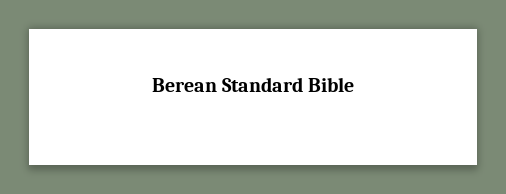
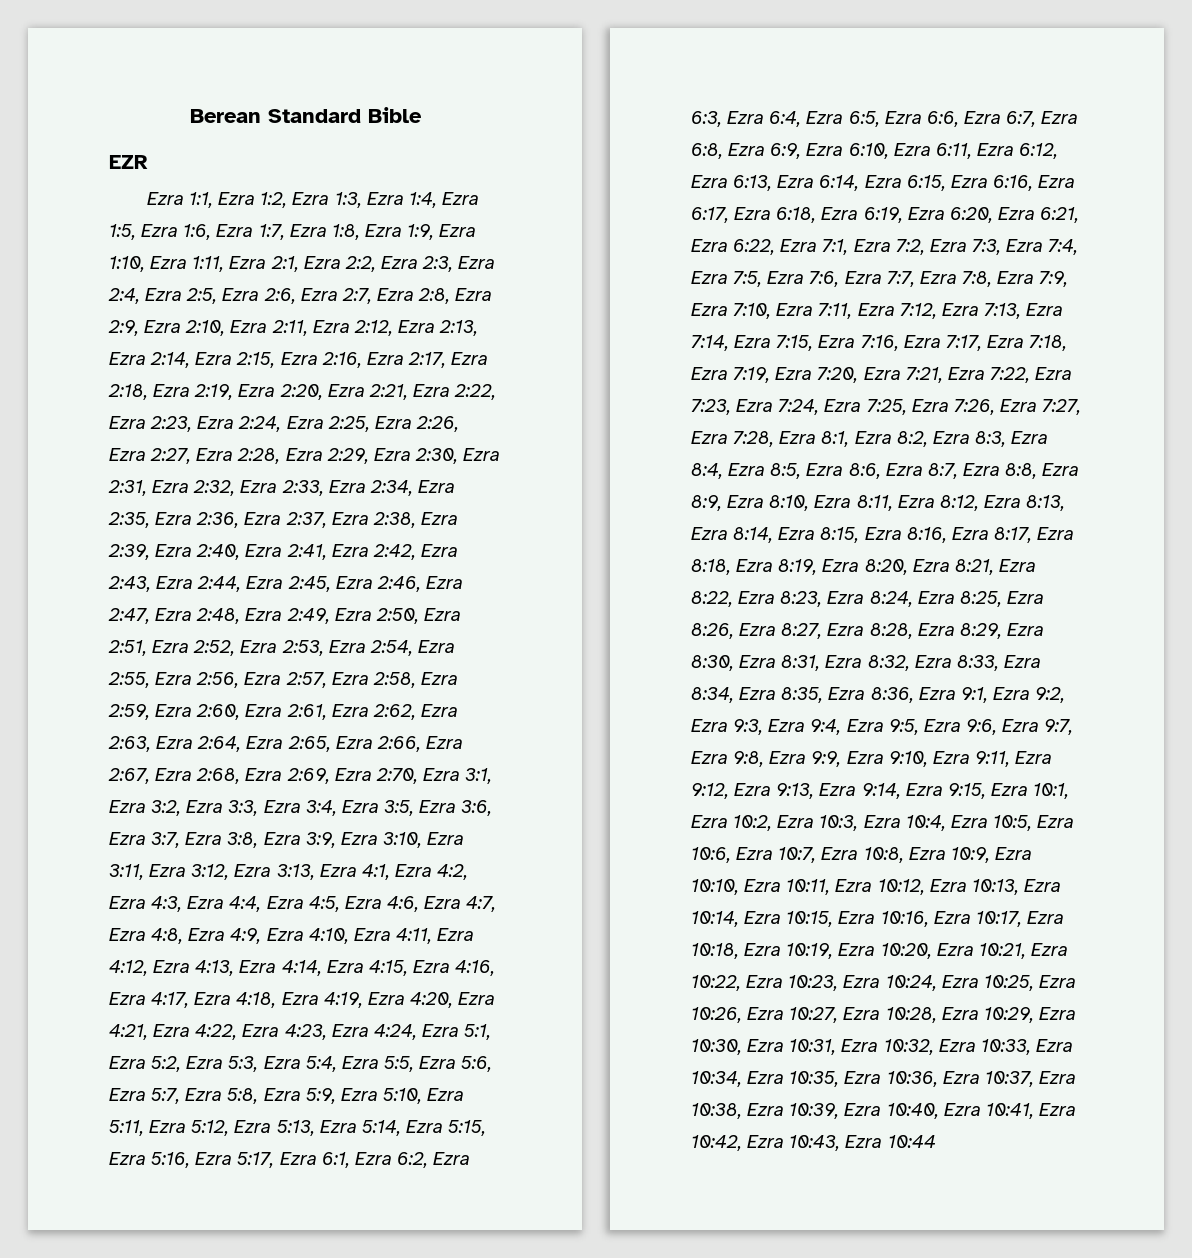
(355, 84) none -> [109,155,148,169] [146,192,479,208] [109,224,477,240] [109,256,496,272] [108,288,493,304] [108,320,479,336] [109,352,489,368] [108,384,497,400] [109,416,459,432] [109,448,501,464] [108,480,455,496] [108,512,458,528] [108,544,458,560] [108,576,463,592] [108,608,461,624] [108,640,455,656] [108,672,458,688] [108,704,458,720] [108,736,463,752] [108,768,493,784] [109,800,493,816] [109,832,465,848] [109,864,469,880] [109,896,497,912] [109,928,475,944] [109,960,496,976] [109,992,496,1008] [109,1024,492,1040] [109,1056,493,1072] [109,1088,465,1104] [109,1120,487,1136] [109,1152,471,1168] [691,111,1079,127] [691,143,1059,159] [691,175,1076,191] [691,207,1080,223] [691,239,1079,255] [691,271,1069,287] [691,303,1064,319] [691,335,1068,351] [691,367,1073,383] [691,399,1082,415] [691,431,1049,447] [691,463,1080,479] [691,495,1066,511] [691,527,1075,543] [691,559,1036,575] [691,591,1044,607] [691,623,1044,639] [691,655,1041,671] [691,687,1066,703] [691,719,1074,735] [691,751,1053,767] [691,783,1070,799] [691,815,1075,831] [691,847,1032,863] [691,879,1061,895] [691,911,1064,927] [691,943,1068,959] [691,975,1076,991] [691,1007,1076,1023] [691,1039,1073,1055] [691,1071,1076,1087] [691,1103,1076,1119] [691,1135,936,1151] // EZR // Ezra 1:1, Ezra 1:2, Ezra 1:3, Ezra 1:4, Ezra 1:5, Ezra 1:6, Ezra 1:7, Ezra 1:8, Ezra 1:9, Ezra 1:10, Ezra 1:11, Ezra 2:1, Ezra 2:2, Ezra 2:3, Ezra 2:4, Ezra 2:5, Ezra 2:6, Ezra 2:7, Ezra 2:8, Ezra 2:9, Ezra 2:10, Ezra 2:11, Ezra 2:12, Ezra 2:13, Ezra 2:14, Ezra 2:15, Ezra 2:16, Ezra 2:17, Ezra 2:18, Ezra 2:19, Ezra 2:20, Ezra 2:21, Ezra 2:22, Ezra 2:23, Ezra 2:24, Ezra 2:25, Ezra 2:26, Ezra 2:27, Ezra 2:28, Ezra 2:29, Ezra 2:30, Ezra 2:31, Ezra 2:32, Ezra 2:33, Ezra 2:34, Ezra 2:35, Ezra 2:36, Ezra 2:37, Ezra 2:38, Ezra 2:39, Ezra 2:40, Ezra 2:41, Ezra 2:42, Ezra 2:43, Ezra 2:44, Ezra 2:45, Ezra 2:46, Ezra 2:47, Ezra 2:48, Ezra 2:49, Ezra 2:50, Ezra 2:51, Ezra 2:52, Ezra 2:53, Ezra 2:54, Ezra 2:55, Ezra 2:56, Ezra 2:57, Ezra 2:58, Ezra 2:59, Ezra 2:60, Ezra 2:61, Ezra 2:62, Ezra 2:63, Ezra 2:64, Ezra 2:65, Ezra 2:66, Ezra 2:67, Ezra 2:68, Ezra 2:69, Ezra 2:70, Ezra 3:1, Ezra 3:2, Ezra 3:3, Ezra 3:4, Ezra 3:5, Ezra 3:6, Ezra 3:7, Ezra 3:8, Ezra 3:9, Ezra 3:10, Ezra 3:11, Ezra 3:12, Ezra 3:13, Ezra 4:1, Ezra 4:2, Ezra 4:3, Ezra 4:4, Ezra 4:5, Ezra 4:6, Ezra 4:7, Ezra 4:8, Ezra 4:9, Ezra 4:10, Ezra 4:11, Ezra 4:12, Ezra 4:13, Ezra 4:14, Ezra 4:15, Ezra 4:16, Ezra 4:17, Ezra 4:18, Ezra 4:19, Ezra 4:20, Ezra 4:21, Ezra 4:22, Ezra 4:23, Ezra 4:24, Ezra 5:1, Ezra 5:2, Ezra 5:3, Ezra 5:4, Ezra 5:5, Ezra 5:6, Ezra 5:7, Ezra 5:8, Ezra 5:9, Ezra 5:10, Ezra 5:11, Ezra 5:12, Ezra 5:13, Ezra 5:14, Ezra 5:15, Ezra 5:16, Ezra 5:17, Ezra 6:1, Ezra 6:2, Ezra 6:3, Ezra 6:4, Ezra 6:5, Ezra 6:6, Ezra 6:7, Ezra 6:8, Ezra 6:9, Ezra 6:10, Ezra 6:11, Ezra 6:12, Ezra 6:13, Ezra 6:14, Ezra 6:15, Ezra 6:16, Ezra 6:17, Ezra 6:18, Ezra 6:19, Ezra 6:20, Ezra 6:21, Ezra 6:22, Ezra 7:1, Ezra 7:2, Ezra 7:3, Ezra 7:4, Ezra 7:5, Ezra 7:6, Ezra 7:7, Ezra 7:8, Ezra 7:9, Ezra 7:10, Ezra 7:11, Ezra 7:12, Ezra 7:13, Ezra 7:14, Ezra 7:15, Ezra 7:16, Ezra 7:17, Ezra 7:18, Ezra 7:19, Ezra 7:20, Ezra 7:21, Ezra 7:22, Ezra 7:23, Ezra 7:24, Ezra 7:25, Ezra 7:26, Ezra 7:27, Ezra 7:28, Ezra 8:1, Ezra 8:2, Ezra 8:3, Ezra 8:4, Ezra 8:5, Ezra 8:6, Ezra 8:7, Ezra 8:8, Ezra 8:9, Ezra 8:10, Ezra 8:11, Ezra 8:12, Ezra 8:13, Ezra 8:14, Ezra 8:15, Ezra 8:16, Ezra 8:17, Ezra 8:18, Ezra 8:19, Ezra 8:20, Ezra 8:21, Ezra 8:22, Ezra 8:23, Ezra 8:24, Ezra 8:25, Ezra 8:26, Ezra 8:27, Ezra 8:28, Ezra 8:29, Ezra 8:30, Ezra 8:31, Ezra 8:32, Ezra 8:33, Ezra 8:34, Ezra 8:35, Ezra 8:36, Ezra 9:1, Ezra 9:2, Ezra 9:3, Ezra 9:4, Ezra 9:5, Ezra 9:6, Ezra 9:7, Ezra 9:8, Ezra 9:9, Ezra 9:10, Ezra 9:11, Ezra 9:12, Ezra 9:13, Ezra 9:14, Ezra 9:15, Ezra 10:1, Ezra 10:2, Ezra 10:3, Ezra 10:4, Ezra 10:5, Ezra 10:6, Ezra 10:7, Ezra 10:8, Ezra 10:9, Ezra 10:10, Ezra 10:11, Ezra 10:12, Ezra 10:13, Ezra 10:14, Ezra 10:15, Ezra 10:16, Ezra 10:17, Ezra 10:18, Ezra 10:19, Ezra 10:20, Ezra 10:21, Ezra 10:22, Ezra 10:23, Ezra 10:24, Ezra 10:25, Ezra 10:26, Ezra 10:27, Ezra 10:28, Ezra 10:29, Ezra 10:30, Ezra 10:31, Ezra 10:32, Ezra 10:33, Ezra 10:34, Ezra 10:35, Ezra 10:36, Ezra 10:37, Ezra 10:38, Ezra 10:39, Ezra 10:40, Ezra 10:41, Ezra 10:42, Ezra 10:43, Ezra 10:44

